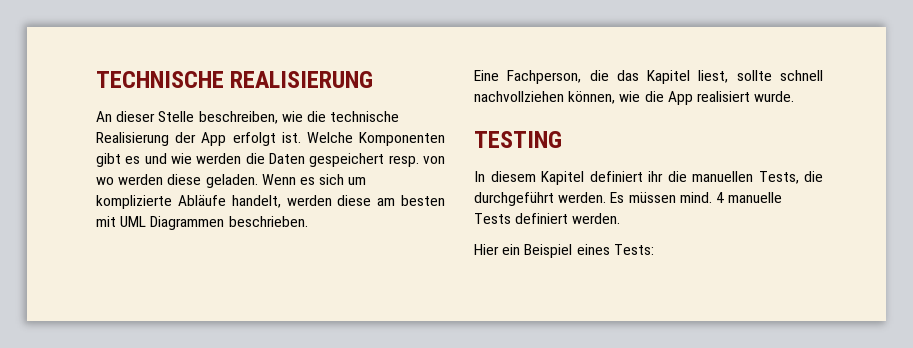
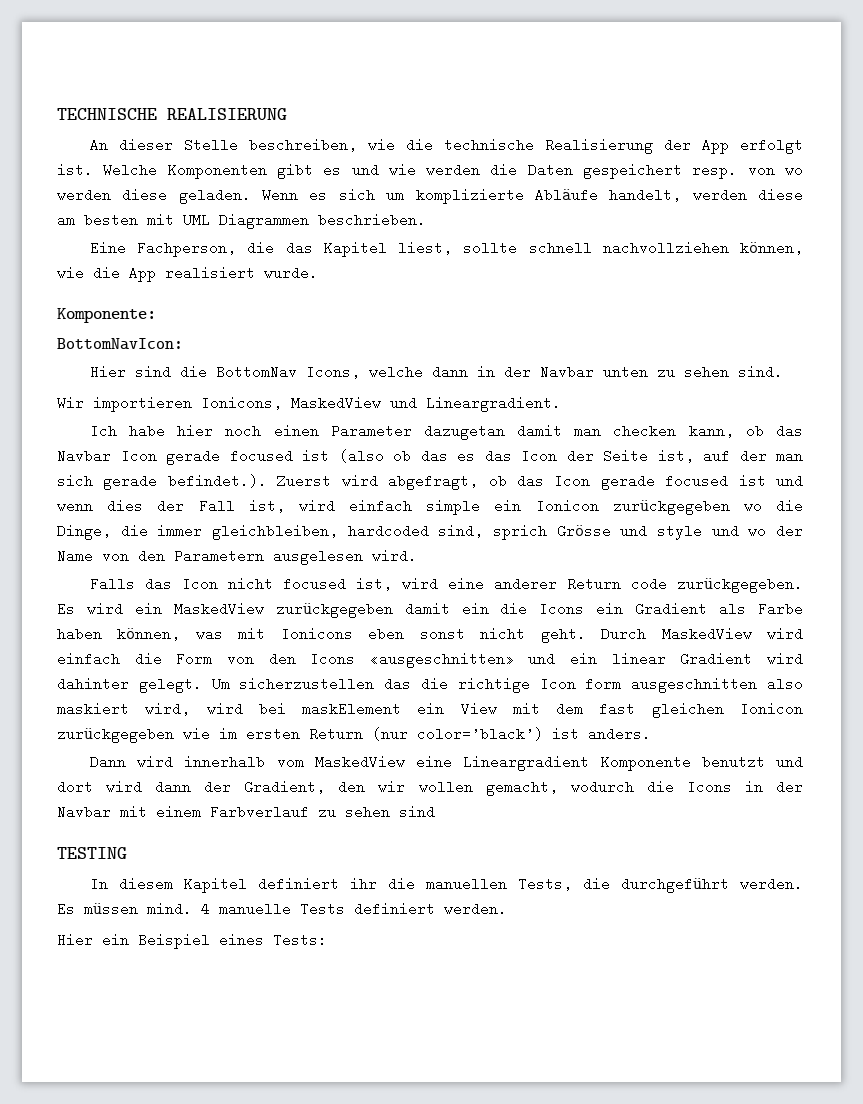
(795, 96) none -> [57,308,156,323] [57,338,183,350] [89,365,783,379] [57,396,561,412] [89,424,803,440] [57,449,803,465] [57,474,803,490] [57,499,803,515] [57,524,803,540] [57,549,417,565] [89,577,803,593] [57,602,803,618] [57,627,803,643] [57,652,803,668] [57,677,803,693] [57,702,803,718] [57,727,651,743] [89,755,804,771] [57,780,804,796] [57,805,435,819] // Komponente: // BottomNavIcon: // Hier sind die BottomNav Icons, welche dann in der Navbar unten zu sehen sind. // Wir importieren Ionicons, MaskedView und Lineargradient. // Ich habe hier noch einen Parameter dazugetan damit man checken kann, ob das Navbar Icon gerade focused ist (also ob das es das Icon der Seite ist, auf der man sich gerade befindet.). Zuerst wird abgefragt, ob das Icon gerade focused ist und wenn dies der Fall ist, wird einfach simple ein Ionicon zurückgegeben wo die Dinge, die immer gleichbleiben, hardcoded sind, sprich Grösse und style und wo der Name von den Parametern ausgelesen wird. // Falls das Icon nicht focused ist, wird eine anderer Return code zurückgegeben. Es wird ein MaskedView zurückgegeben damit ein die Icons ein Gradient als Farbe haben können, was mit Ionicons eben sonst nicht geht. Durch MaskedView wird einfach die Form von den Icons «ausgeschnitten» und ein linear Gradient wird dahinter gelegt. Um sicherzustellen das die richtige Icon form ausgeschnitten also maskiert wird, wird bei maskElement ein View mit dem fast gleichen Ionicon zurückgegeben wie im ersten Return (nur color=’black’) ist anders. // Dann wird innerhalb vom MaskedView eine Lineargradient Komponente benutzt und dort wird dann der Gradient, den wir wollen gemacht, wodurch die Icons in der Navbar mit einem Farbverlauf zu sehen sind

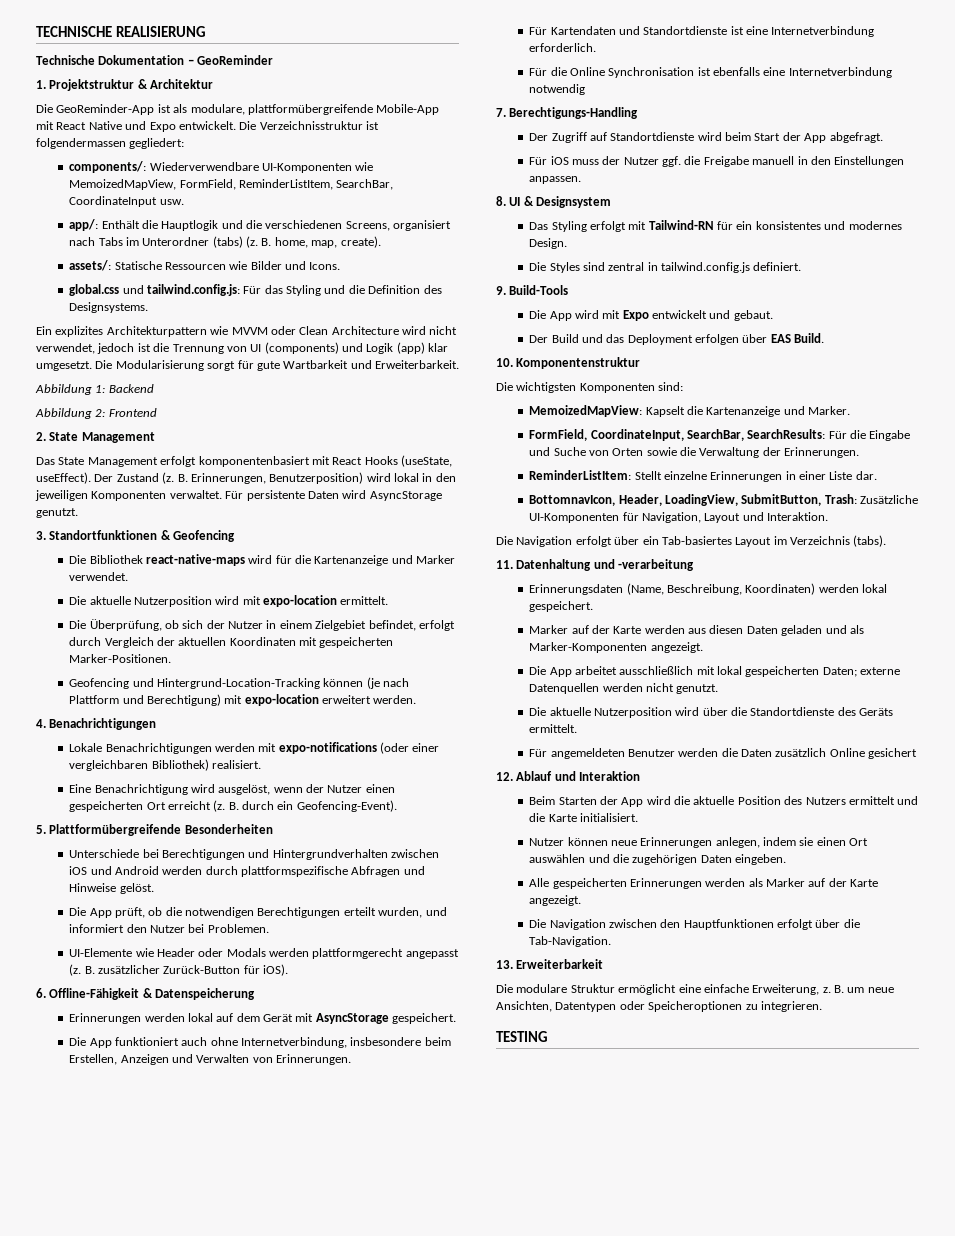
[89,138,803,154] [57,163,803,179] [57,188,804,204] [57,213,426,229] [89,241,804,257] [57,266,318,282] [57,308,156,323] [57,338,183,350] [89,365,783,379] [57,396,561,412] [89,424,803,440] [57,449,803,465] [57,474,803,490] [57,499,803,515] [57,524,803,540] [57,549,417,565] [89,577,803,593] [57,602,803,618] [57,627,803,643] [57,652,803,668] [57,677,803,693] [57,702,803,718] [57,727,651,743] [89,755,804,771] [57,780,804,796] [57,805,435,819] [57,847,127,859] [89,877,803,893] [57,902,507,916] [57,933,327,949] An dieser Stelle beschreiben, wie die technische Realisierung der App erfolgt ist. Welche Komponenten gibt es und wie werden die Daten gespeichert resp. von wo werden diese geladen. Wenn es sich um komplizierte Abläufe handelt, werden diese am besten mit UML Diagrammen beschrieben. // Eine Fachperson, die das Kapitel liest, sollte schnell nachvollziehen können, wie die App realisiert wurde. // Komponente: // BottomNavIcon: // Hier sind die BottomNav Icons, welche dann in der Navbar unten zu sehen sind. // Wir importieren Ionicons, MaskedView und Lineargradient. // Ich habe hier noch einen Parameter dazugetan damit man checken kann, ob das Navbar Icon gerade focused ist (also ob das es das Icon der Seite ist, auf der man sich gerade befindet.). Zuerst wird abgefragt, ob das Icon gerade focused ist und wenn dies der Fall ist, wird einfach simple ein Ionicon zurückgegeben wo die Dinge, die immer gleichbleiben, hardcoded sind, sprich Grösse und style und wo der Name von den Parametern ausgelesen wird. // Falls das Icon nicht focused ist, wird eine anderer Return code zurückgegeben. Es wird ein MaskedView zurückgegeben damit ein die Icons ein Gradient als Farbe haben können, was mit Ionicons eben sonst nicht geht. Durch MaskedView wird einfach die Form von den Icons «ausgeschnitten» und ein linear Gradient wird dahinter gelegt. Um sicherzustellen das die richtige Icon form ausgeschnitten also maskiert wird, wird bei maskElement ein View mit dem fast gleichen Ionicon zurückgegeben wie im ersten Return (nur color=’black’) ist anders. // Dann wird innerhalb vom MaskedView eine Lineargradient Komponente benutzt und dort wird dann der Gradient, den wir wollen gemacht, wodurch die Icons in der Navbar mit einem Farbverlauf zu sehen sind // TESTING // In diesem Kapitel definiert ihr die manuellen Tests, die durchgeführt werden. Es müssen mind. 4 manuelle Tests definiert werden. // Hier ein Beispiel eines Tests: -> [36,55,274,65] [36,79,214,91] [36,104,440,115] [36,121,379,132] [36,138,185,149] [69,161,374,173] [69,179,394,190] [69,196,184,207] [69,219,452,231] [69,236,381,248] [69,260,341,271] [69,284,442,296] [69,302,149,313] [36,326,458,337] [36,342,449,354] [36,360,459,371] [35,384,154,395] [35,408,157,419] [36,432,155,443] [36,455,452,467] [36,472,456,484] [35,490,442,501] [36,508,78,518] [36,530,236,542] [69,554,456,566] [69,572,129,581] [69,595,389,607] [69,619,455,631] [69,637,394,648] [69,654,172,663] [69,677,410,689] [69,694,417,706] [36,718,157,730] [69,742,440,754] [69,759,261,771] [69,784,395,795] [69,800,397,812] [36,824,273,836] [69,849,440,860] [69,866,425,877] [69,883,154,894] [69,907,447,918] [69,924,269,933] [69,948,459,959] [69,964,289,976] [36,988,256,1000] [69,1013,457,1024] [69,1037,451,1048] [69,1054,352,1065] [529,26,875,37] [529,43,597,52] [529,67,892,78] [529,84,586,95] [496,107,639,119] [529,132,883,143] [529,156,905,167] [529,176,582,184] [496,196,612,208] [529,220,902,232] [529,238,568,249] [529,262,802,273] [496,285,569,295] [529,310,773,321] [529,333,825,345] [496,357,641,369] [496,382,684,393] [529,405,851,417] [529,429,911,441] [529,447,860,458] [529,470,877,482] [529,494,919,506] [529,512,829,523] [496,535,887,547] [496,559,695,571] [529,583,888,595] [529,601,594,612] [529,625,864,636] [529,642,703,653] [529,666,901,677] [529,683,719,694] [529,707,894,718] [529,724,578,733] [529,748,918,759] [496,771,641,781] [529,796,919,807] [529,813,638,822] [529,837,869,848] [529,854,787,865] [529,878,879,889] [529,895,582,906] [529,919,860,930] [529,936,612,947] [496,959,604,969] [496,984,894,995] [496,1001,822,1012] [496,1031,548,1042] Technische Dokumentation – GeoReminder // 1. Projektstruktur & Architektur // Die GeoReminder-App ist als modulare, plattformübergreifende Mobile-App mit React Native und Expo entwickelt. Die Verzeichnisstruktur ist folgendermassen gegliedert: // components/: Wiederverwendbare UI-Komponenten wie MemoizedMapView, FormField, ReminderListItem, SearchBar, CoordinateInput usw. // app/: Enthält die Hauptlogik und die verschiedenen Screens, organisiert nach Tabs im Unterordner (tabs) (z. B. home, map, create). // assets/: Statische Ressourcen wie Bilder und Icons. // global.css und tailwind.config.js: Für das Styling und die Definition des Designsystems. // Ein explizites Architekturpattern wie MVVM oder Clean Architecture wird nicht verwendet, jedoch ist die Trennung von UI (components) und Logik (app) klar umgesetzt. Die Modularisierung sorgt für gute Wartbarkeit und Erweiterbarkeit. // Abbildung 1: Backend // Abbildung 2: Frontend // 2. State Management // Das State Management erfolgt komponentenbasiert mit React Hooks (useState, useEffect). Der Zustand (z. B. Erinnerungen, Benutzerposition) wird lokal in den jeweiligen Komponenten verwaltet. Für persistente Daten wird AsyncStorage genutzt. // 3. Standortfunktionen & Geofencing // Die Bibliothek react-native-maps wird für die Kartenanzeige und Marker verwendet. // Die aktuelle Nutzerposition wird mit expo-location ermittelt. // Die Überprüfung, ob sich der Nutzer in einem Zielgebiet befindet, erfolgt durch Vergleich der aktuellen Koordinaten mit gespeicherten Marker-Positionen. // Geofencing und Hintergrund-Location-Tracking können (je nach Plattform und Berechtigung) mit expo-location erweitert werden. // 4. Benachrichtigungen // Lokale Benachrichtigungen werden mit expo-notifications (oder einer vergleichbaren Bibliothek) realisiert. // Eine Benachrichtigung wird ausgelöst, wenn der Nutzer einen gespeicherten Ort erreicht (z. B. durch ein Geofencing-Event). // 5. Plattformübergreifende Besonderheiten // Unterschiede bei Berechtigungen und Hintergrundverhalten zwischen iOS und Android werden durch plattformspezifische Abfragen und Hinweise gelöst. // Die App prüft, ob die notwendigen Berechtigungen erteilt wurden, und informiert den Nutzer bei Problemen. // UI-Elemente wie Header oder Modals werden plattformgerecht angepasst (z. B. zusätzlicher Zurück-Button für iOS). // 6. Offline-Fähigkeit & Datenspeicherung // Erinnerungen werden lokal auf dem Gerät mit AsyncStorage gespeichert. // Die App funktioniert auch ohne Internetverbindung, insbesondere beim Erstellen, Anzeigen und Verwalten von Erinnerungen. // Für Kartendaten und Standortdienste ist eine Internetverbindung erforderlich. // Für die Online Synchronisation ist ebenfalls eine Internetverbindung notwendig // 7. Berechtigungs-Handling // Der Zugriff auf Standortdienste wird beim Start der App abgefragt. // Für iOS muss der Nutzer ggf. die Freigabe manuell in den Einstellungen anpassen. // 8. UI & Designsystem // Das Styling erfolgt mit Tailwind-RN für ein konsistentes und modernes Design. // Die Styles sind zentral in tailwind.config.js definiert. // 9. Build-Tools // Die App wird mit Expo entwickelt und gebaut. // Der Build und das Deployment erfolgen über EAS Build. // 10. Komponentenstruktur // Die wichtigsten Komponenten sind: // MemoizedMapView: Kapselt die Kartenanzeige und Marker. // FormField, CoordinateInput, SearchBar, SearchResults: Für die Eingabe und Suche von Orten sowie die Verwaltung der Erinnerungen. // ReminderListItem: Stellt einzelne Erinnerungen in einer Liste dar. // BottomnavIcon, Header, LoadingView, SubmitButton, Trash: Zusätzliche UI-Komponenten für Navigation, Layout und Interaktion. // Die Navigation erfolgt über ein Tab-basiertes Layout im Verzeichnis (tabs). // 11. Datenhaltung und -verarbeitung // Erinnerungsdaten (Name, Beschreibung, Koordinaten) werden lokal gespeichert. // Marker auf der Karte werden aus diesen Daten geladen und als Marker-Komponenten angezeigt. // Die App arbeitet ausschließlich mit lokal gespeicherten Daten; externe Datenquellen werden nicht genutzt. // Die aktuelle Nutzerposition wird über die Standortdienste des Geräts ermittelt. // Für angemeldeten Benutzer werden die Daten zusätzlich Online gesichert // 12. Ablauf und Interaktion // Beim Starten der App wird die aktuelle Position des Nutzers ermittelt und die Karte initialisiert. // Nutzer können neue Erinnerungen anlegen, indem sie einen Ort auswählen und die zugehörigen Daten eingeben. // Alle gespeicherten Erinnerungen werden als Marker auf der Karte angezeigt. // Die Navigation zwischen den Hauptfunktionen erfolgt über die Tab-Navigation. // 13. Erweiterbarkeit // Die modulare Struktur ermöglicht eine einfache Erweiterung, z. B. um neue Ansichten, Datentypen oder Speicheroptionen zu integrieren. // TESTING

